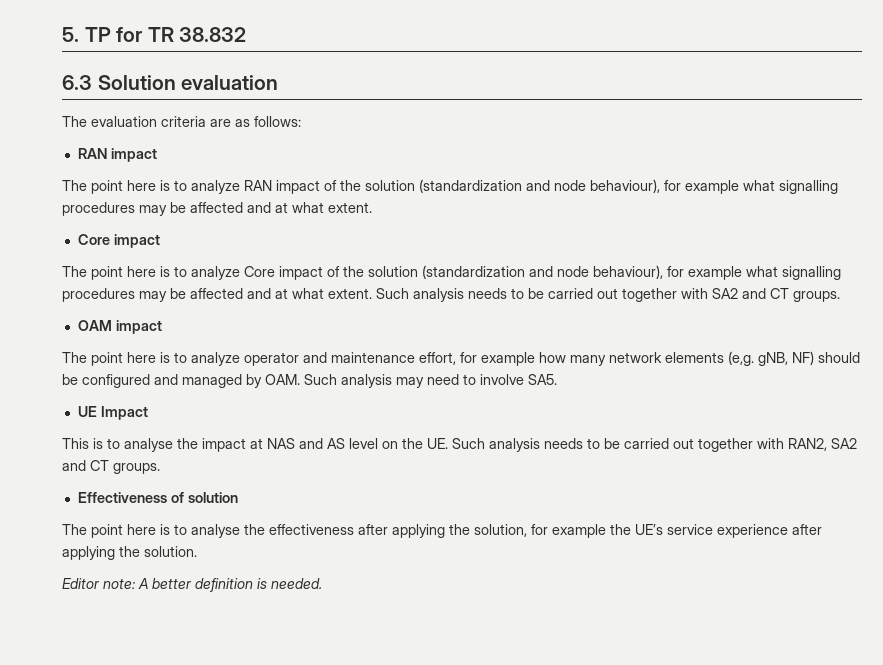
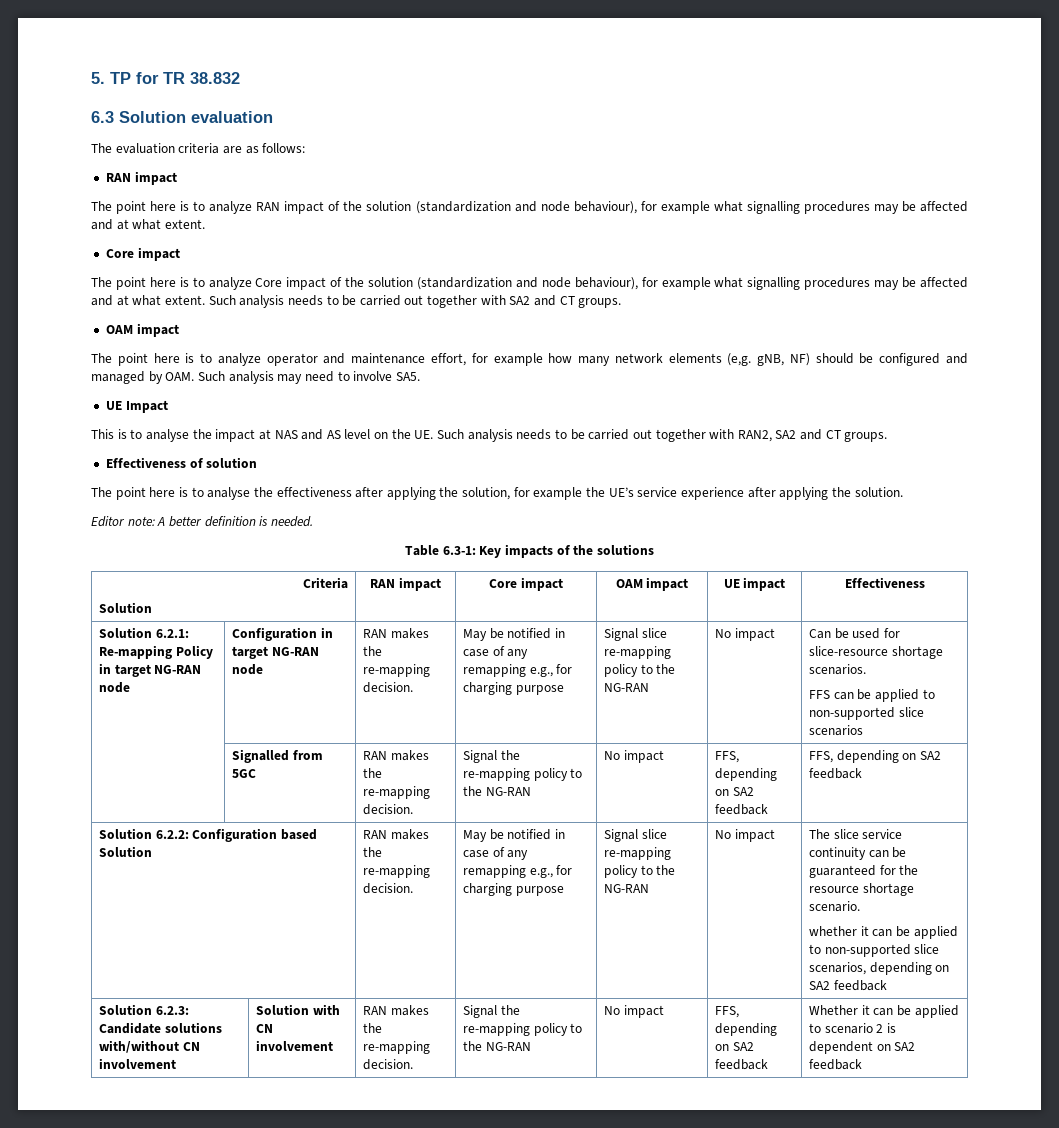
(322, 583) none -> [405,544,654,558] [303,577,349,589] [98,602,152,613] [370,577,441,591] [489,577,563,591] [615,577,689,591] [723,577,786,591] [844,577,925,588] [98,627,189,638] [98,645,213,659] [98,663,202,677] [98,682,130,693] [231,627,333,641] [231,646,319,659] [231,664,263,675] [362,628,429,639] [362,646,382,656] [362,664,430,677] [362,682,413,693] [462,628,565,641] [462,646,529,659] [462,664,573,677] [462,682,564,695] [603,628,667,641] [603,646,671,659] [603,664,676,677] [603,683,649,692] [714,628,775,641] [808,628,900,639] [808,646,943,659] [808,664,866,675] [808,689,935,702] [808,707,924,720] [808,725,863,736] [231,749,323,763] [231,769,256,778] [362,750,429,761] [362,768,382,778] [362,786,430,799] [362,804,413,815] [462,750,520,763] [462,768,583,781] [462,786,531,796] [603,750,664,763] [714,751,739,763] [714,768,777,781] [714,787,754,796] [714,804,768,815] [808,750,941,763] [808,768,862,779] [98,828,317,842] [98,846,152,857] [362,829,429,840] [362,847,382,857] [362,865,430,878] [362,883,413,894] [462,829,565,842] [462,847,529,860] [462,865,573,878] [462,883,564,896] [603,829,667,842] [603,847,671,860] [603,865,676,878] [603,884,649,893] [714,829,775,842] [808,829,903,839] [808,847,907,860] [808,865,919,878] [808,883,914,896] [808,901,860,912] [808,926,958,939] [808,944,940,957] [808,962,950,975] [808,980,887,991] [98,1004,189,1015] [98,1022,222,1034] [98,1040,200,1053] [98,1058,176,1069] [255,1004,340,1015] [255,1024,273,1033] [255,1040,333,1051] [362,1005,429,1016] [362,1023,382,1033] [362,1041,430,1054] [362,1059,413,1070] [462,1005,520,1018] [462,1023,583,1036] [462,1041,531,1051] [603,1005,664,1018] [714,1006,739,1018] [714,1023,777,1036] [714,1042,754,1051] [714,1059,768,1070] [808,1005,959,1018] [808,1023,896,1034] [808,1041,916,1054] [808,1059,862,1070] // Table 6.3-1: Key impacts of the solutions // Criteria // Solution | RAN impact | Core impact | OAM impact | UE impact | Effectiveness // Solution 6.2.1: Re-mapping Policy in target NG-RAN node | Configuration in target NG-RAN node | RAN makes the re-mapping decision. | May be notified in case of any remapping e.g., for charging purpose | Signal slice re-mapping policy to the NG-RAN | No impact | Can be used for slice-resource shortage scenarios. // FFS can be applied to non-supported slice scenarios // | Signalled from 5GC | RAN makes the re-mapping decision. | Signal the re-mapping policy to the NG-RAN | No impact | FFS, depending on SA2 feedback | FFS, depending on SA2 feedback // Solution 6.2.2: Configuration based Solution | RAN makes the re-mapping decision. | May be notified in case of any remapping e.g., for charging purpose | Signal slice re-mapping policy to the NG-RAN | No impact | The slice service continuity can be guaranteed for the resource shortage scenario. // whether it can be applied to non-supported slice scenarios, depending on SA2 feedback // Solution 6.2.3: Candidate solutions with/without CN involvement | Solution with CN involvement | RAN makes the re-mapping decision. | Signal the re-mapping policy to the NG-RAN | No impact | FFS, depending on SA2 feedback | Whether it can be applied to scenario 2 is dependent on SA2 feedback

